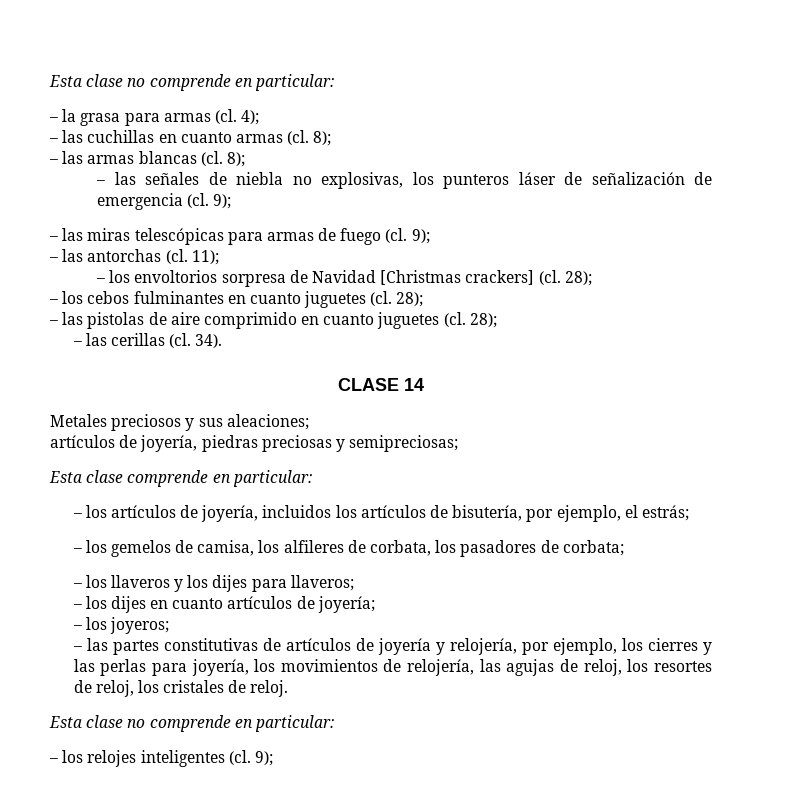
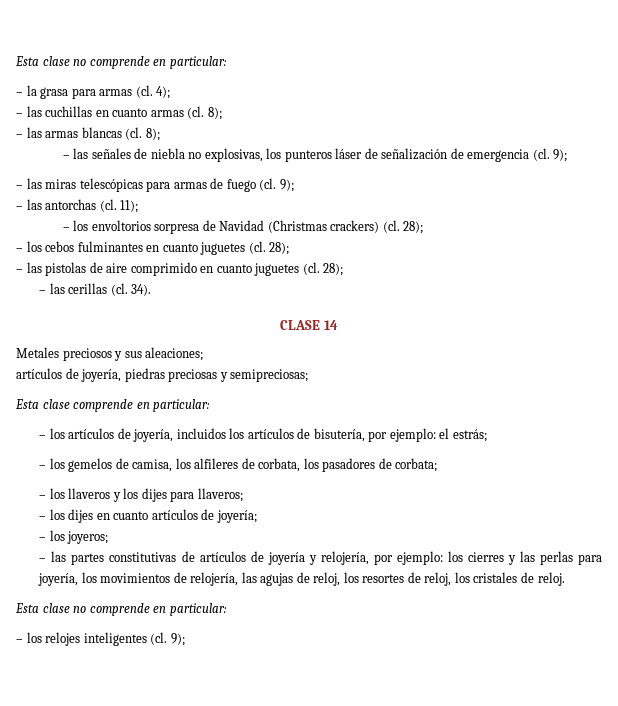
[380,270,535,285] [Christmas crackers] -> [267,220,380,233] (Christmas crackers)
[556,505,621,522] ejemplo, -> [389,428,436,442] ejemplo:
[552,638,617,655] ejemplo, -> [396,551,443,565] ejemplo:

